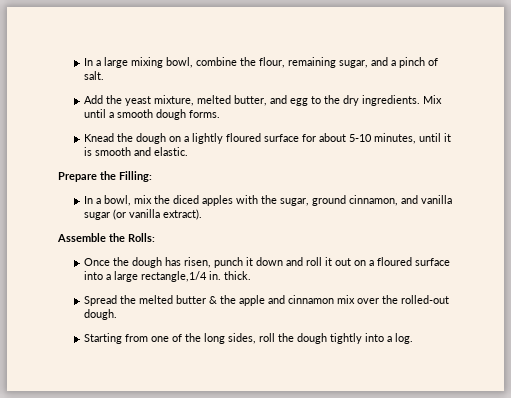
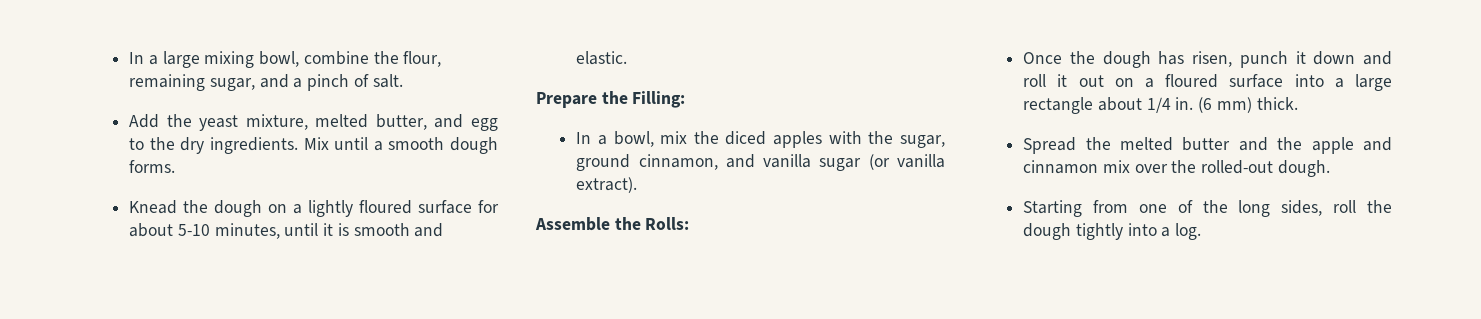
[141,271,222,282] rectangle,1/4 in. -> [1023,97,1252,114] rectangle about 1/4 in. (6 mm)
[209,296,218,304] & -> [1238,137,1268,151] and

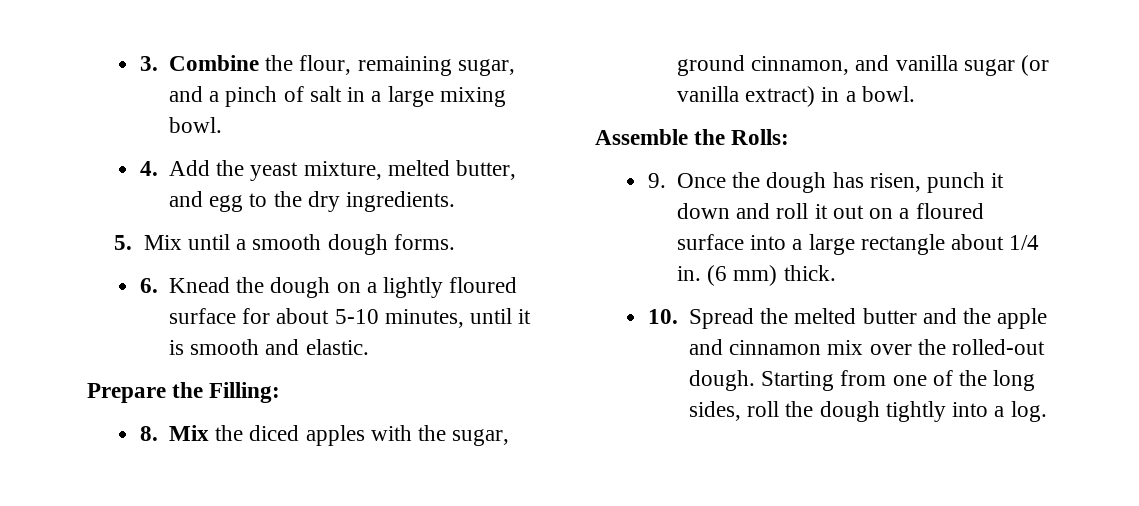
[129,51,369,68] In a large mixing bowl, combine -> [139,55,260,71] 3. Combine
[372,74,403,88] salt. // -> [309,86,506,107] [169,117,223,133] [139,161,158,176] salt in a large mixing bowl. // 4.
(299, 145) none -> [114,235,133,250] // 5.
(176, 166) none -> [139,278,158,293] 6.
[576,131,688,147] In a bowl, mix -> [139,425,210,441] 8. Mix
[576,177,638,193] extract). -> [745,86,915,107] extract) in a bowl.
(690, 223) none -> [647,173,666,188] 9.
(1298, 103) none -> [647,309,678,324] 10.
(1330, 168) // -> (756, 380) none

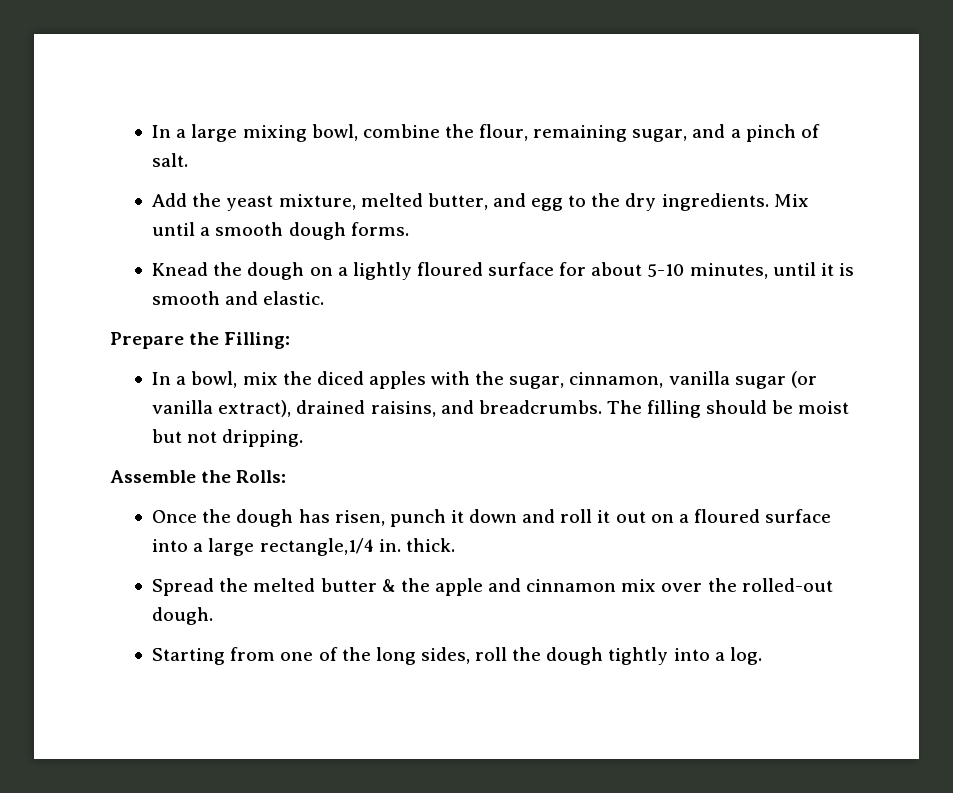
[139,55,260,71] 3. Combine -> [152,124,440,142] In a large mixing bowl, combine
[309,86,506,107] [169,117,223,133] [139,161,158,176] salt in a large mixing bowl. // 4. -> [152,153,189,167] salt. //
[114,235,133,250] // 5. -> (769, 202) none
[139,278,158,293] 6. -> (409, 229) none
[139,425,210,441] 8. Mix -> [152,371,278,388] In a bowl, mix
[677,55,890,76] ground cinnamon, and -> [569,372,664,388] cinnamon,
[745,86,915,107] extract) in a bowl. -> [218,400,850,418] [152,429,304,447] extract), drained raisins, and breadcrumbs. The filling should be moist but not dripping.
[647,173,666,188] 9. -> (287, 476) none
[860,234,1040,255] [677,265,778,286] rectangle about 1/4 in. (6 mm) -> [259,538,401,556] rectangle,1/4 in.
[647,309,678,324] 10. -> (455, 545) none
[922,308,957,324] and -> [381,579,396,592] &
(756, 380) none -> (214, 616) //

